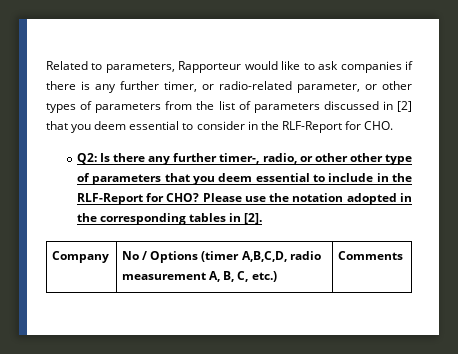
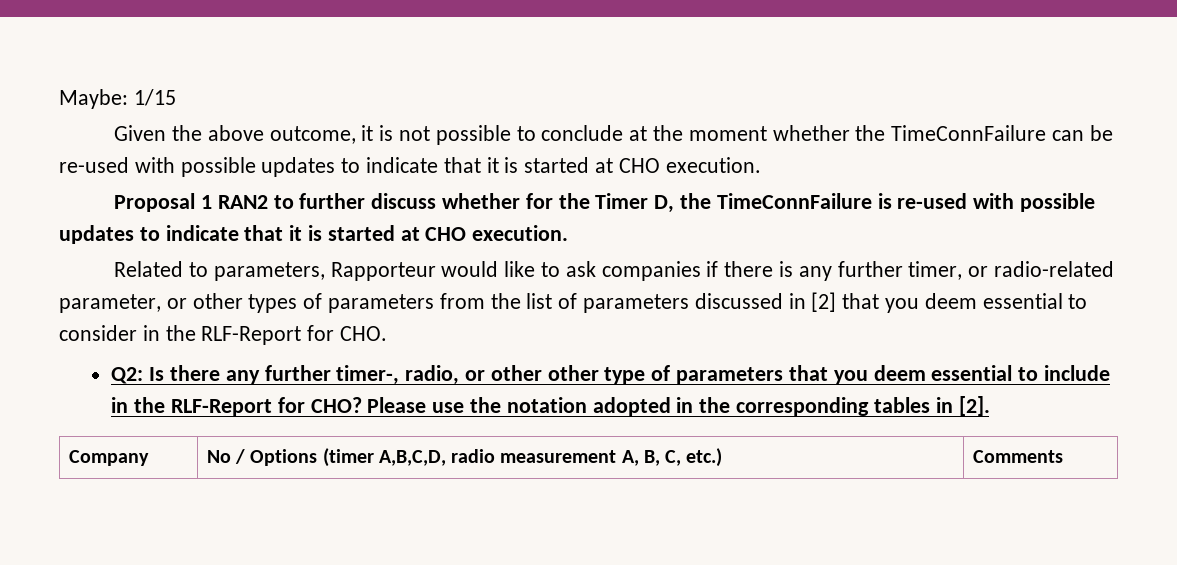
(46, 65) none -> [59,89,176,109] [114,125,1113,145] [59,157,761,177] [114,193,1096,213] [59,225,569,244] Maybe: 1/15 // Given the above outcome, it is not possible to conclude at the moment whether the TimeConnFailure can be re-used with possible updates to indicate that it is started at CHO execution. // Proposal 1 RAN2 to further discuss whether for the Timer D, the TimeConnFailure is re-used with possible updates to indicate that it is started at CHO execution. //

